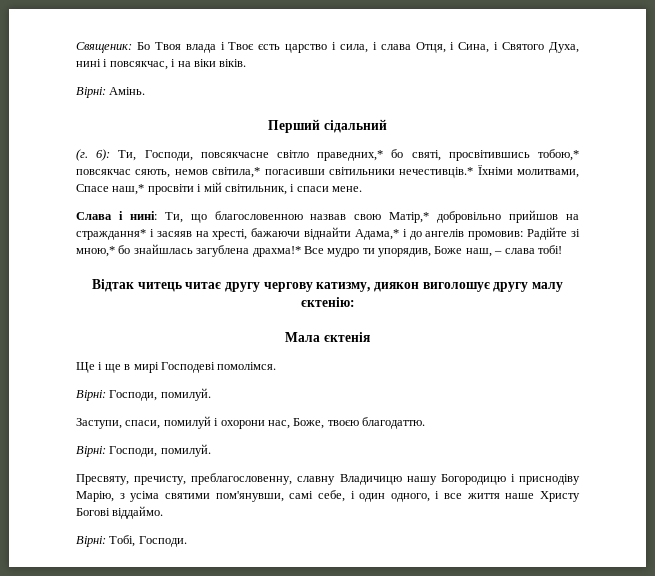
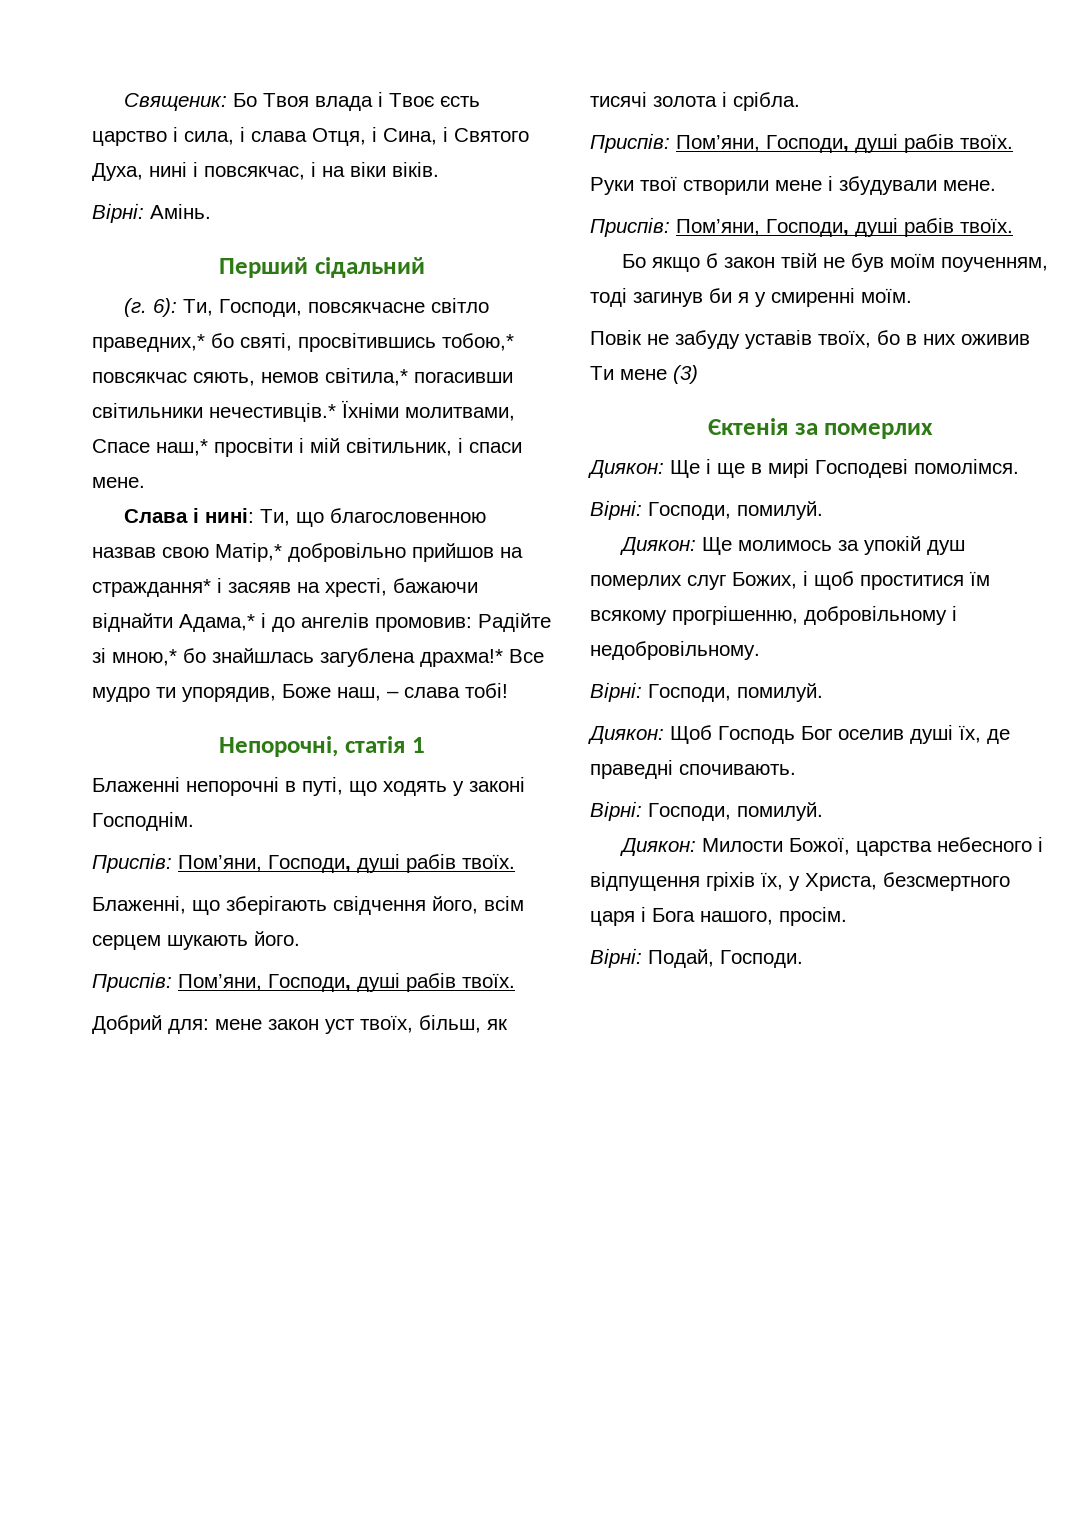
[92,279,563,292] [300,297,355,307] [285,332,370,342] Відтак читець читає другу чергову катизму, диякон виголошує другу малу єктенію: // Мала єктенія // -> [219,736,425,757] [92,777,525,796] [92,812,194,831] [92,853,515,873] [92,896,524,915] [92,931,300,950] [92,972,515,992] [92,1015,508,1034] [590,92,800,111] [590,133,1013,153] [590,176,996,195] [590,217,1013,237] [621,253,1048,272] [590,288,912,307] [590,330,1030,349] [590,365,698,384] [707,418,934,439] [588,460,664,478] Непорочні, статія 1 // Блаженні непорочні в путі, що ходять у законі Господнім. // Приспів: Пом’яни, Господи, душі рабів твоїх. // Блаженні, що зберігають свідчення його, всім серцем шукають його. // Приспів: Пом’яни, Господи, душі рабів твоїх. // Добрий для: мене закон уст твоїх, більш, як тисячі золота і срібла. // Приспів: Пом’яни, Господи, душі рабів твоїх. // Руки твої створили мене і збудували мене. // Приспів: Пом’яни, Господи, душі рабів твоїх. // Бо якщо б закон твій не був моїм поученням, тоді загинув би я у смиренні моїм. // Повік не забуду уставів твоїх, бо в них оживив Ти мене (3) // Єктенія за померлих // Диякон:
[76,416,425,429] [76,444,211,457] [76,473,580,485] [76,490,581,502] [76,506,164,519] [76,535,136,547] Заступи, спаси, помилуй і охорони нас, Боже, твоєю благодаттю. // Вірні: Господи, помилуй. // Пресвяту, пречисту, преблагословенну, славну Владичицю нашу Богородицю і приснодіву Марію, з усіма святими пом'янувши, самі себе, і один одного, і все життя наше Христу Богові віддаймо. // Вірні: Тобі, -> [619,536,965,555] [590,571,990,590] [590,606,957,625] [590,641,760,660] [590,682,823,702] [588,725,1010,744] [590,760,796,779] [590,801,823,821] [619,837,1043,856] [590,872,1010,891] [590,907,847,926] [590,948,714,968] Диякон: Ще молимось за упокій душ померлих слуг Божих, і щоб проститися їм всякому прогрішенню, добровільному і недобровільному. // Вірні: Господи, помилуй. // Диякон: Щоб Господь Бог оселив душі їх, де праведні спочивають. // Вірні: Господи, помилуй. // Диякон: Милости Божої, царства небесного і відпущення гріхів їх, у Христа, безсмертного царя і Бога нашого, просім. // Вірні: Подай,

